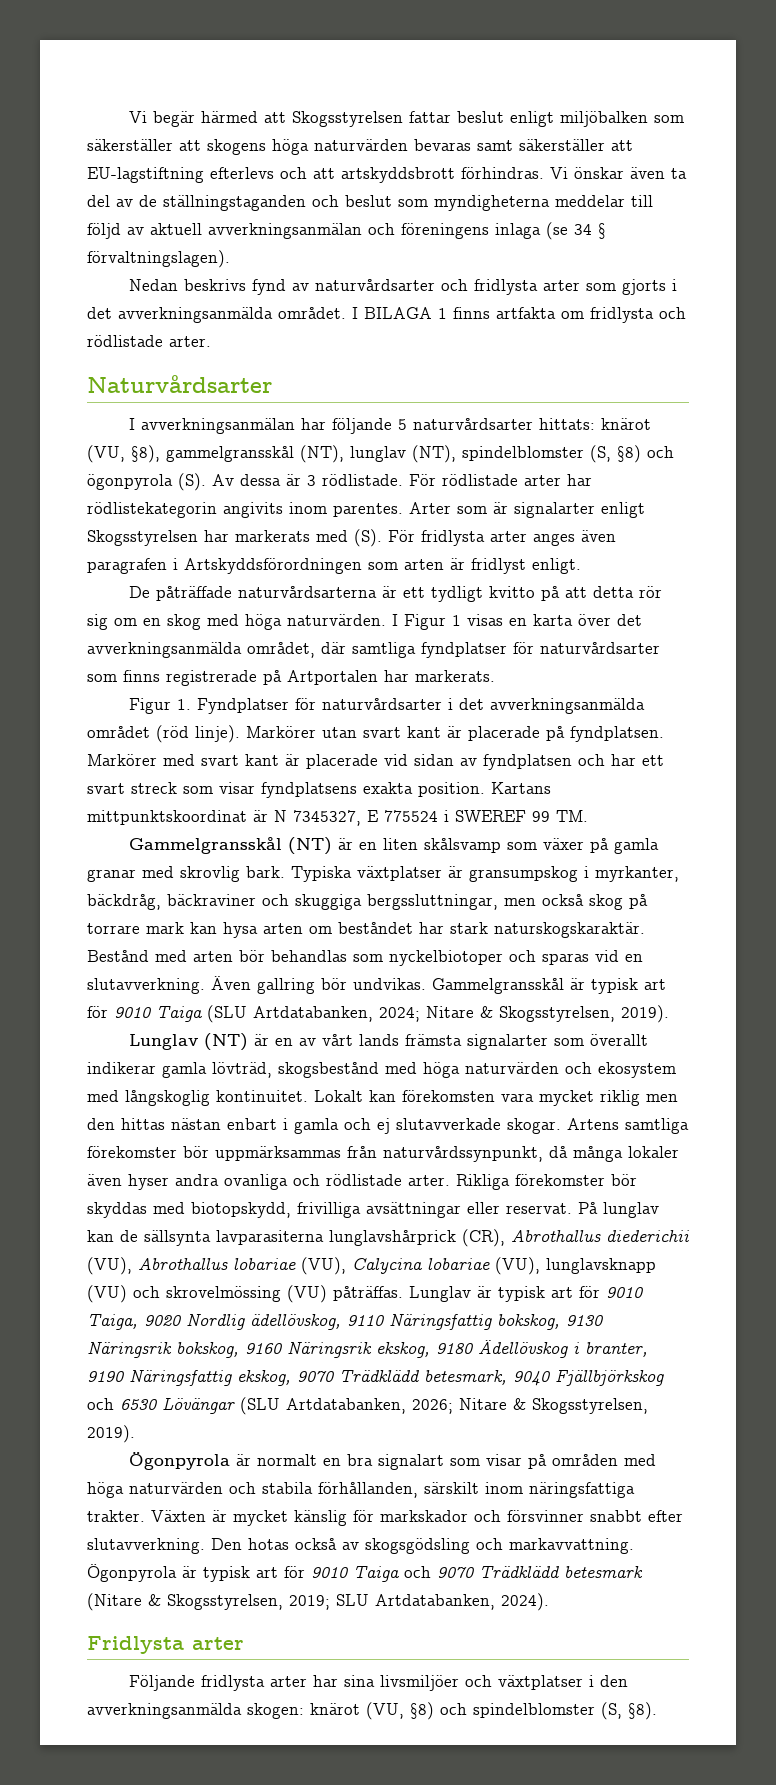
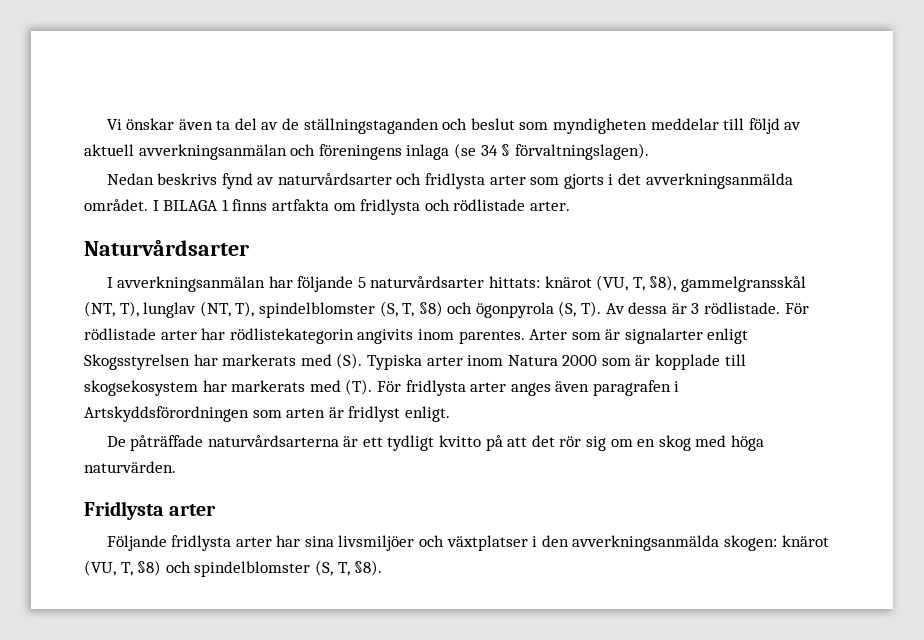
[129,111,685,127] [87,139,633,155] [87,167,568,183] Vi begär härmed att Skogsstyrelsen fattar beslut enligt miljöbalken som säkerställer att skogens höga naturvärden bevaras samt säkerställer att EU-lagstiftning efterlevs och att artskyddsbrott förhindras. Vi -> [106,119,122,130] Vi
[434,195,550,211] myndigheterna -> [553,118,648,134] myndigheten
(125, 454) none -> [632,277,645,291] T,
[300,445,611,463] (NT), lunglav (NT), spindelblomster (S, -> [84,301,415,318] (NT, T), lunglav (NT, T), spindelblomster (S, T,
[178,473,206,491] (S). -> [558,301,602,317] (S, T).
(382, 538) none -> [366,354,746,370] [84,379,373,396] Typiska arter inom Natura 2000 som är kopplade till skogsekosystem har markerats med (T).
[593,586,635,598] detta -> [531,435,555,447] det
[392,614,642,630] [87,642,660,658] [87,670,495,686] [129,698,646,714] [87,725,664,743] [87,754,664,770] [87,782,551,798] [87,810,588,826] [129,837,660,855] [87,866,679,882] [87,894,648,910] [87,922,645,938] [87,950,643,966] [87,976,666,994] [87,1005,669,1023] [129,1033,649,1051] [87,1062,676,1078] [87,1090,678,1106] [87,1118,689,1134] [87,1146,679,1162] [87,1174,637,1190] [87,1202,659,1218] [87,1229,690,1247] [87,1257,656,1275] [87,1285,643,1303] [87,1313,603,1330] [87,1340,648,1358] [87,1369,664,1386] [87,1397,648,1415] [87,1425,135,1443] [129,1452,657,1470] [87,1482,635,1498] [87,1510,683,1526] [87,1538,634,1554] [87,1564,643,1582] [87,1593,549,1611] I Figur 1 visas en karta över det avverkningsanmälda området, där samtliga fyndplatser för naturvårdsarter som finns registrerade på Artportalen har markerats. // Figur 1. Fyndplatser för naturvårdsarter i det avverkningsanmälda området (röd linje). Markörer utan svart kant är placerade på fyndplatsen. Markörer med svart kant är placerade vid sidan av fyndplatsen och har ett svart streck som visar fyndplatsens exakta position. Kartans mittpunktskoordinat är N 7345327, E 775524 i SWEREF 99 TM. // Gammelgransskål (NT) är en liten skålsvamp som växer på gamla granar med skrovlig bark. Typiska växtplatser är gransumpskog i myrkanter, bäckdråg, bäckraviner och skuggiga bergssluttningar, men också skog på torrare mark kan hysa arten om beståndet har stark naturskogskaraktär. Bestånd med arten bör behandlas som nyckelbiotoper och sparas vid en slutavverkning. Även gallring bör undvikas. Gammelgransskål är typisk art för 9010 Taiga (SLU Artdatabanken, 2024; Nitare & Skogsstyrelsen, 2019). // Lunglav (NT) är en av vårt lands främsta signalarter som överallt indikerar gamla lövträd, skogsbestånd med höga naturvärden och ekosystem med långskoglig kontinuitet. Lokalt kan förekomsten vara mycket riklig men den hittas nästan enbart i gamla och ej slutavverkade skogar. Artens samtliga förekomster bör uppmärksammas från naturvårdssynpunkt, då många lokaler även hyser andra ovanliga och rödlistade arter. Rikliga förekomster bör skyddas med biotopskydd, frivilliga avsättningar eller reservat. På lunglav kan de sällsynta lavparasiterna lunglavshårprick (CR), Abrothallus diederichii (VU), Abrothallus lobariae (VU), Calycina lobariae (VU), lunglavsknapp (VU) och skrovelmössing (VU) påträffas. Lunglav är typisk art för 9010 Taiga, 9020 Nordlig ädellövskog, 9110 Näringsfattig bokskog, 9130 Näringsrik bokskog, 9160 Näringsrik ekskog, 9180 Ädellövskog i branter, 9190 Näringsfattig ekskog, 9070 Trädklädd betesmark, 9040 Fjällbjörkskog och 6530 Lövängar (SLU Artdatabanken, 2026; Nitare & Skogsstyrelsen, 2019). // Ögonpyrola är normalt en bra signalart som visar på områden med höga naturvärden och stabila förhållanden, särskilt inom näringsfattiga trakter. Växten är mycket känslig för markskador och försvinner snabbt efter slutavverkning. Den hotas också av skogsgödsling och markavvattning. Ögonpyrola är typisk art för 9010 Taiga och 9070 Trädklädd betesmark (Nitare & Skogsstyrelsen, 2019; SLU Artdatabanken, 2024). -> (176, 467) none
(404, 1711) none -> [120,562,133,576] T,
(622, 1711) none -> [337,562,350,576] T,

